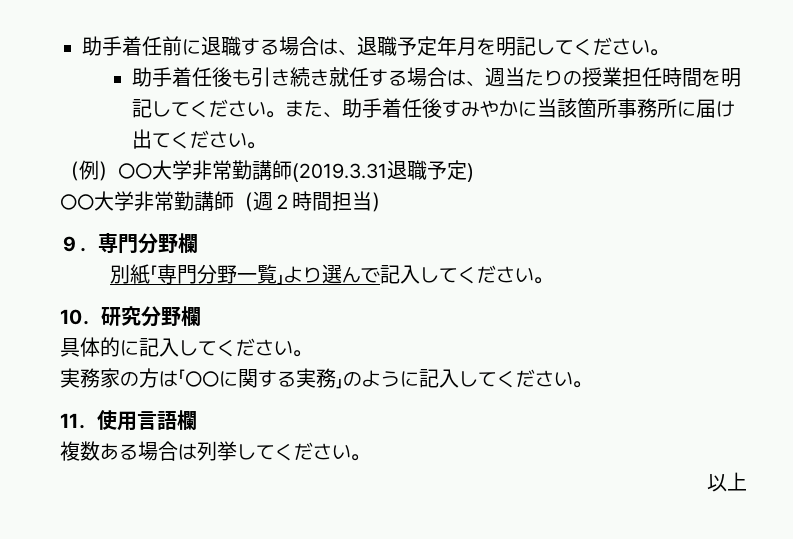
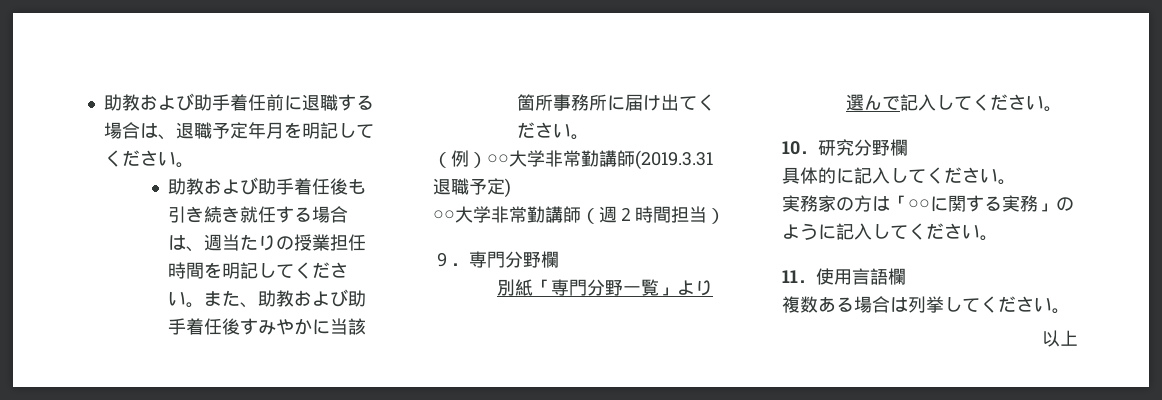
[82,36,102,56] 助 -> [103,93,212,111] 助教および助
(153, 77) none -> [185,177,276,195] 教および助
(363, 108) none -> [275,289,366,307] 教および助

